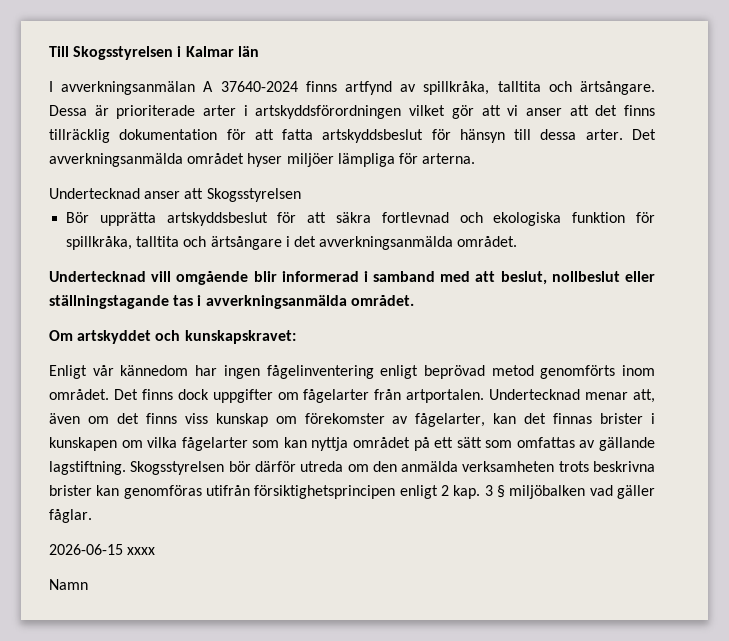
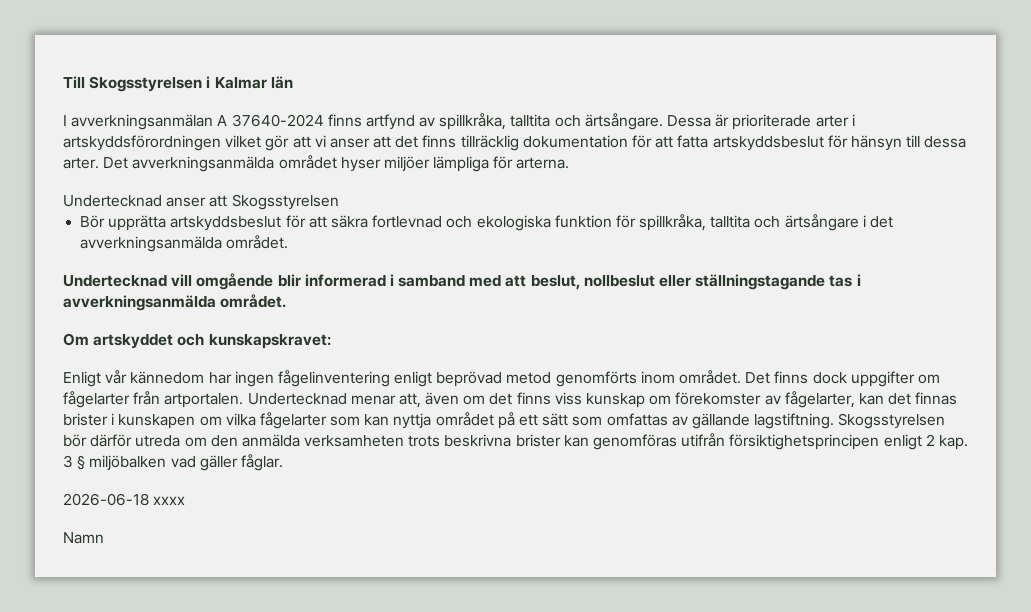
[49,544,123,555] 2026-06-15 -> [63,493,149,506] 2026-06-18

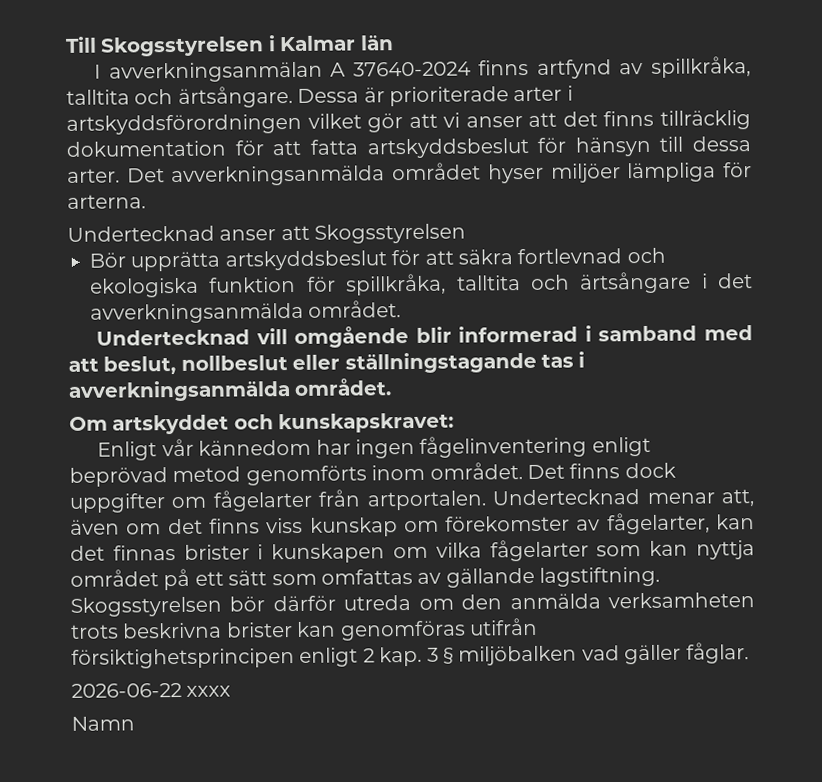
[63,493,149,506] 2026-06-18 -> [71,682,182,698] 2026-06-22

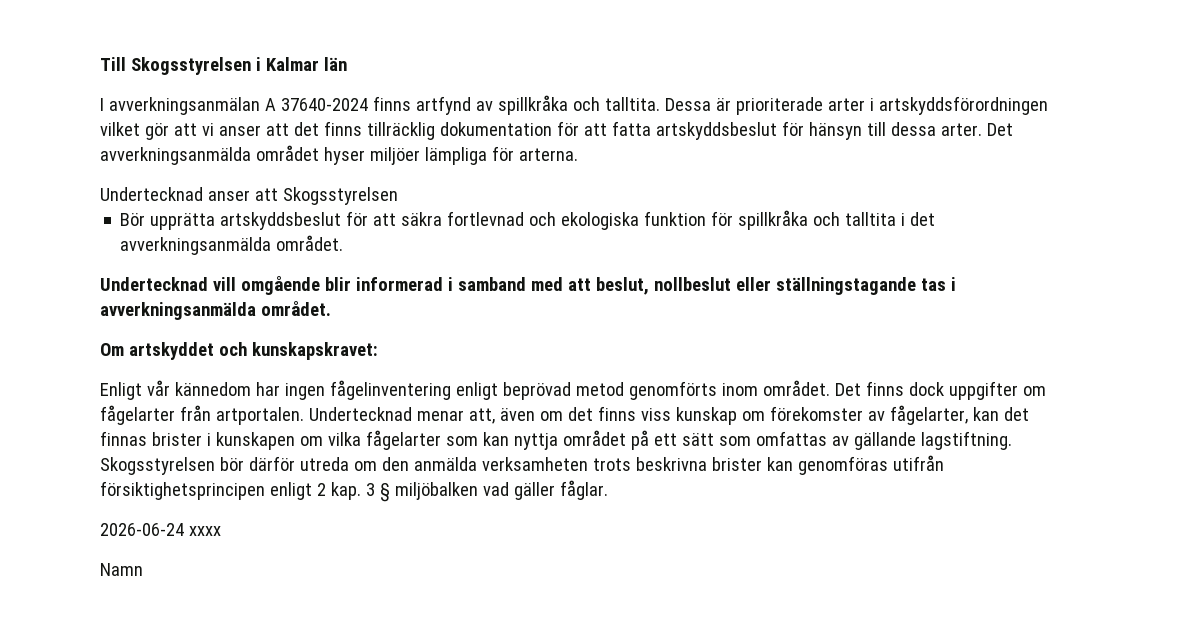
[650,56,751,78] [66,86,293,108] spillkråka, talltita och ärtsångare. -> [497,95,660,115] spillkråka och talltita.
[346,271,692,296] spillkråka, talltita och ärtsångare -> [738,210,897,230] spillkråka och talltita
[71,682,182,698] 2026-06-22 -> [100,523,184,536] 2026-06-24

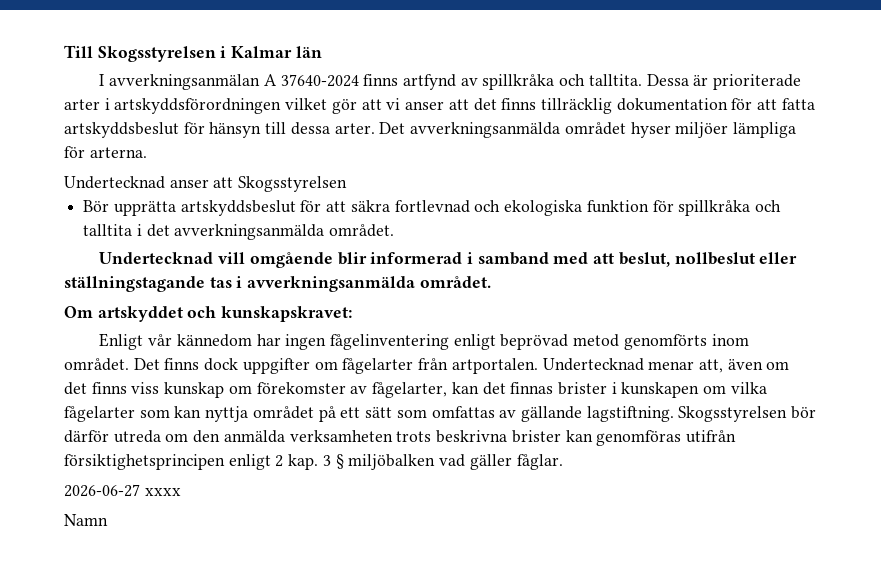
[100,523,184,536] 2026-06-24 -> [64,484,140,497] 2026-06-27

